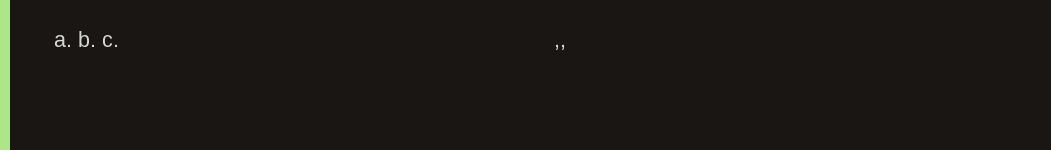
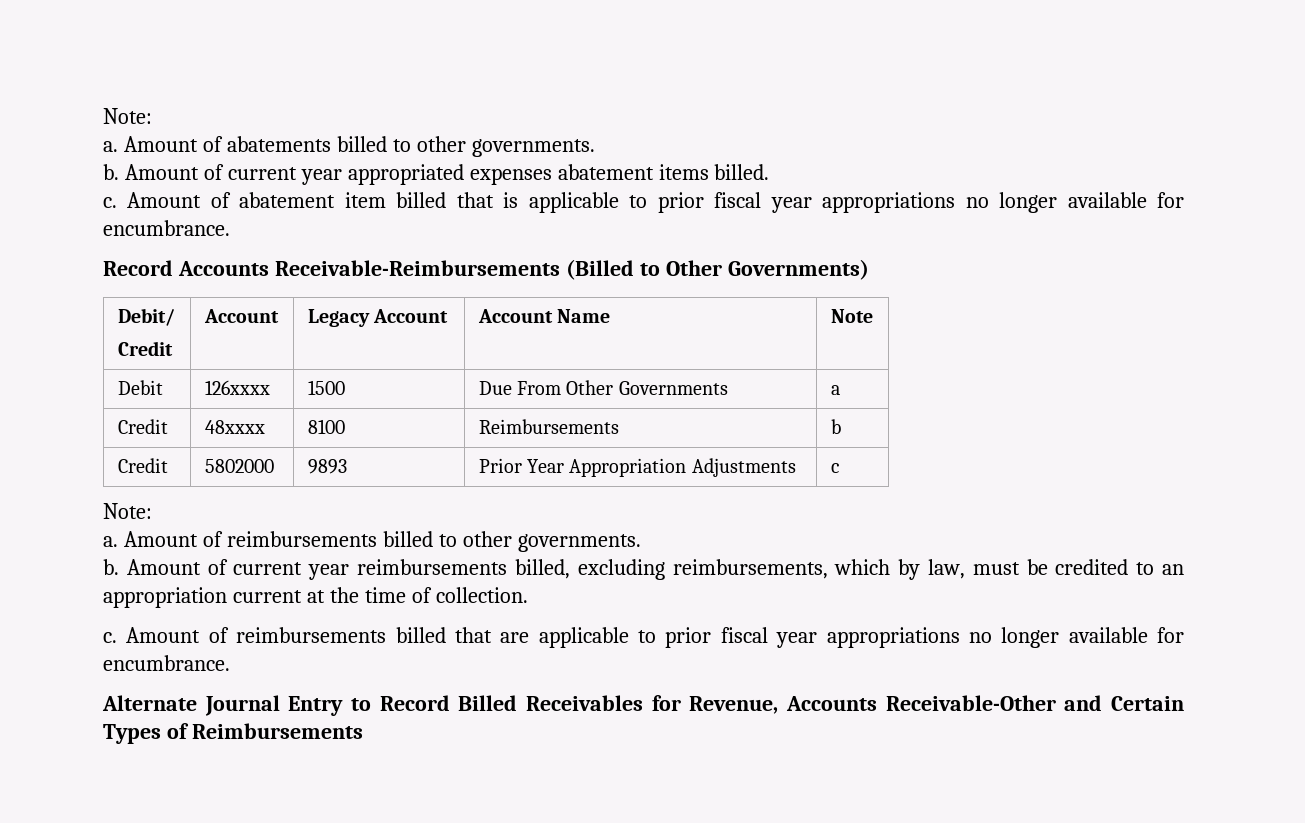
[54,31,119,47] [554,44,566,50] a. b. c. // ,, -> [103,108,152,124] [103,136,595,157] [103,164,770,185] [103,192,1185,213] [103,220,230,236] [103,259,869,280] [117,308,175,326] [117,341,173,356] [203,309,279,323] [307,309,448,327] [477,309,610,323] [830,309,873,323] [117,380,163,395] [204,380,270,395] [307,380,345,395] [478,380,728,395] [830,385,840,395] [117,419,168,434] [204,420,265,434] [307,419,345,434] [478,419,619,434] [830,419,841,434] [117,458,168,473] [204,459,274,473] [307,459,347,474] [478,458,796,477] [830,463,839,473] [103,503,152,519] [103,531,641,552] [103,559,1184,580] [103,587,528,608] [103,627,1184,648] [103,655,230,671] [102,695,1184,716] [103,723,363,744] Note: // a. Amount of abatements billed to other governments. // b. Amount of current year appropriated expenses abatement items billed. // c. Amount of abatement item billed that is applicable to prior fiscal year appropriations no longer available for encumbrance. // Record Accounts Receivable-Reimbursements (Billed to Other Governments) // Debit/ // Credit | Account | Legacy Account | Account Name | Note // Debit | 126xxxx | 1500 | Due From Other Governments | a // Credit | 48xxxx | 8100 | Reimbursements | b // Credit | 5802000 | 9893 | Prior Year Appropriation Adjustments | c // Note: // a. Amount of reimbursements billed to other governments. // b. Amount of current year reimbursements billed, excluding reimbursements, which by law, must be credited to an appropriation current at the time of collection. // c. Amount of reimbursements billed that are applicable to prior fiscal year appropriations no longer available for encumbrance. // Alternate Journal Entry to Record Billed Receivables for Revenue, Accounts Receivable-Other and Certain Types of Reimbursements

